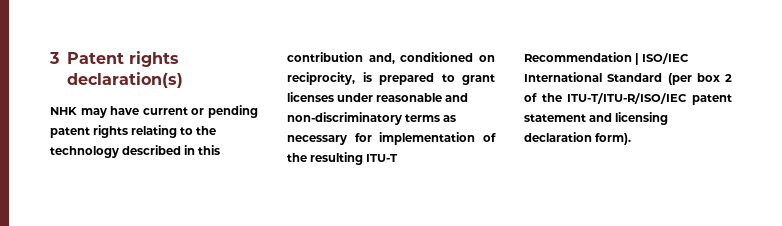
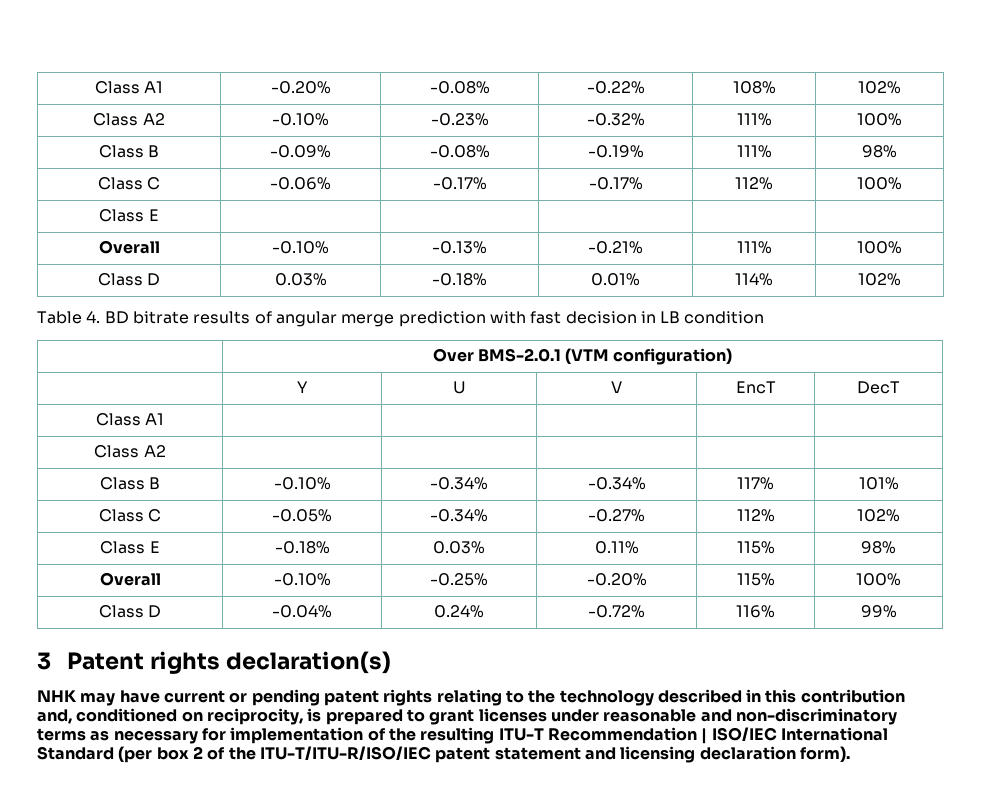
(49, 58) none -> [94,81,164,94] [270,81,331,94] [429,81,490,94] [586,81,645,94] [732,81,776,94] [858,81,901,94] [93,113,165,126] [272,113,329,126] [430,113,489,126] [586,113,645,126] [736,113,772,126] [857,113,902,126] [98,145,160,158] [270,145,331,158] [429,145,490,158] [587,145,644,158] [736,145,772,158] [862,145,897,158] [97,177,161,190] [270,177,331,190] [432,177,487,190] [588,177,643,190] [735,177,773,190] [857,177,902,190] [99,209,159,222] [98,240,160,254] [272,241,329,254] [432,241,487,254] [588,241,643,254] [736,241,772,254] [857,241,902,254] [97,273,161,286] [274,273,327,286] [432,273,487,286] [591,273,640,286] [735,273,773,286] [858,273,901,286] [37,311,765,327] [432,348,733,365] [297,381,308,393] [452,381,466,394] [611,381,622,393] [735,381,776,394] [857,381,900,394] [95,413,165,426] [94,445,166,458] [99,477,161,490] [273,477,331,490] [430,477,488,490] [587,477,646,490] [737,477,774,490] [858,477,899,490] [98,509,162,522] [272,509,332,522] [430,509,488,522] [588,509,645,522] [736,509,775,522] [857,509,900,522] [100,541,160,554] [274,541,330,554] [433,541,485,554] [594,541,639,554] [736,541,775,554] [861,541,896,554] [99,572,161,586] [273,573,331,586] [430,573,488,586] [586,573,647,586] [736,573,775,586] [856,573,901,586] [98,605,162,618] [272,605,332,618] [434,605,484,618] [588,605,645,618] [736,605,775,618] [860,605,897,618] Class A1 | -0.20% | -0.08% | -0.22% | 108% | 102% // Class A2 | -0.10% | -0.23% | -0.32% | 111% | 100% // Class B | -0.09% | -0.08% | -0.19% | 111% | 98% // Class C | -0.06% | -0.17% | -0.17% | 112% | 100% // Class E | | | | | // Overall | -0.10% | -0.13% | -0.21% | 111% | 100% // Class D | 0.03% | -0.18% | 0.01% | 114% | 102% // Table 4. BD bitrate results of angular merge prediction with fast decision in LB condition // | Over BMS-2.0.1 (VTM configuration) // | Y | U | V | EncT | DecT // Class A1 | | | | | // Class A2 | | | | | // Class B | -0.10% | -0.34% | -0.34% | 117% | 101% // Class C | -0.05% | -0.34% | -0.27% | 112% | 102% // Class E | -0.18% | 0.03% | 0.11% | 115% | 98% // Overall | -0.10% | -0.25% | -0.20% | 115% | 100% // Class D | -0.04% | 0.24% | -0.72% | 116% | 99% //

